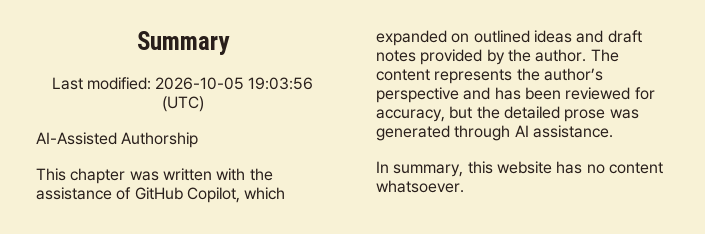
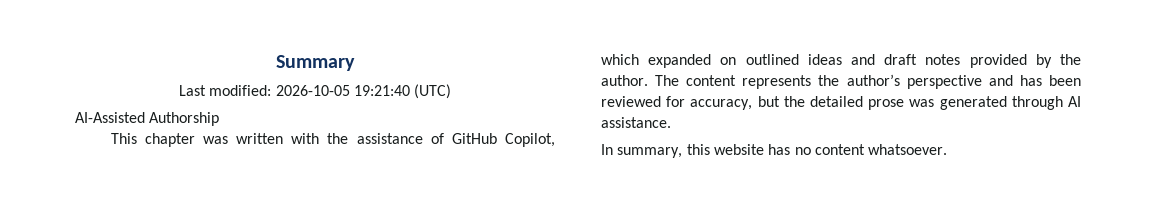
[248,77,314,90] 19:03:56 -> [353,85,410,96] 19:21:40

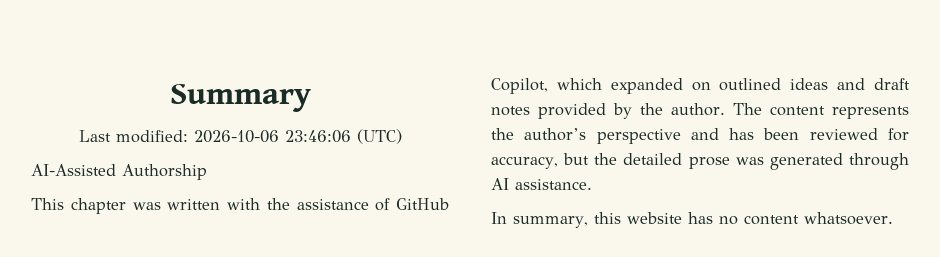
[275,85,410,96] 2026-10-05 19:21:40 -> [193,130,351,143] 2026-10-06 23:46:06

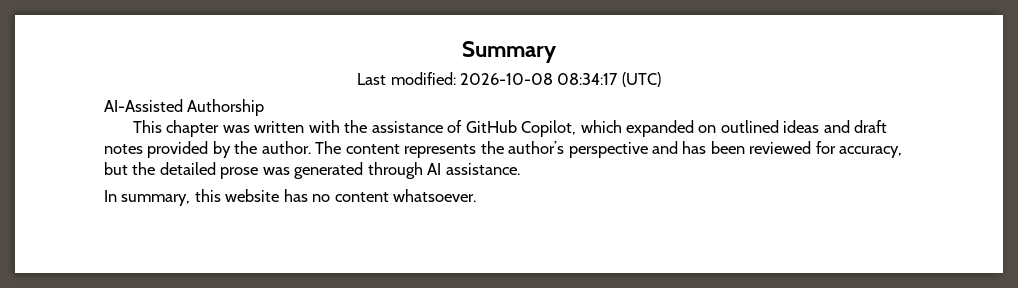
[193,130,351,143] 2026-10-06 23:46:06 -> [460,73,619,85] 2026-10-08 08:34:17

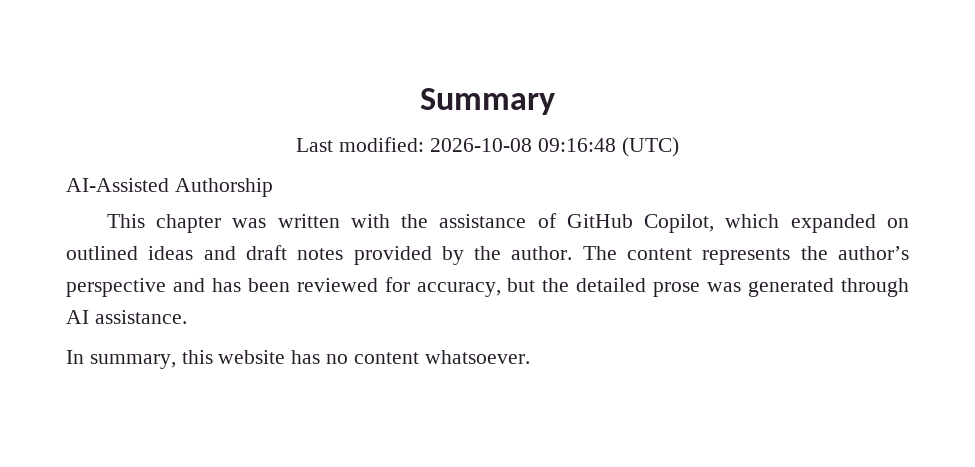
[557,73,619,85] 08:34:17 -> [537,138,616,152] 09:16:48

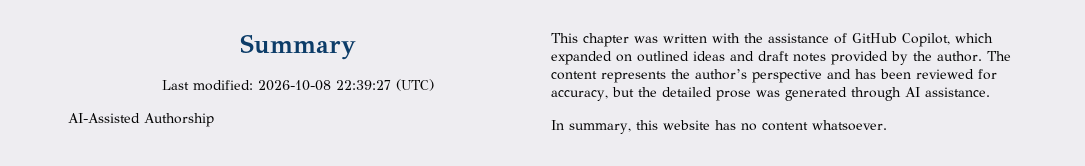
[537,138,616,152] 09:16:48 -> [336,80,391,90] 22:39:27

